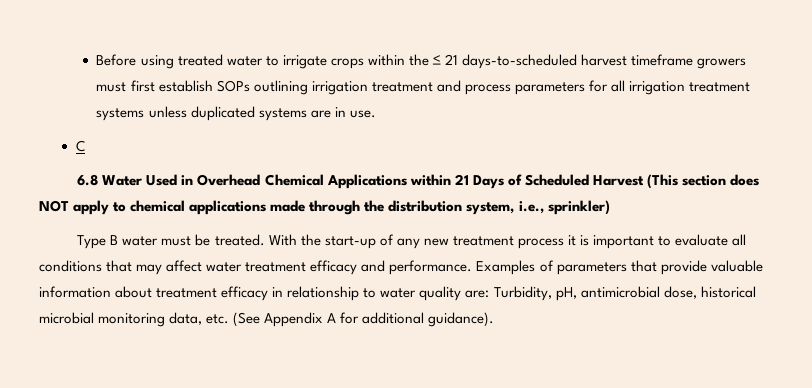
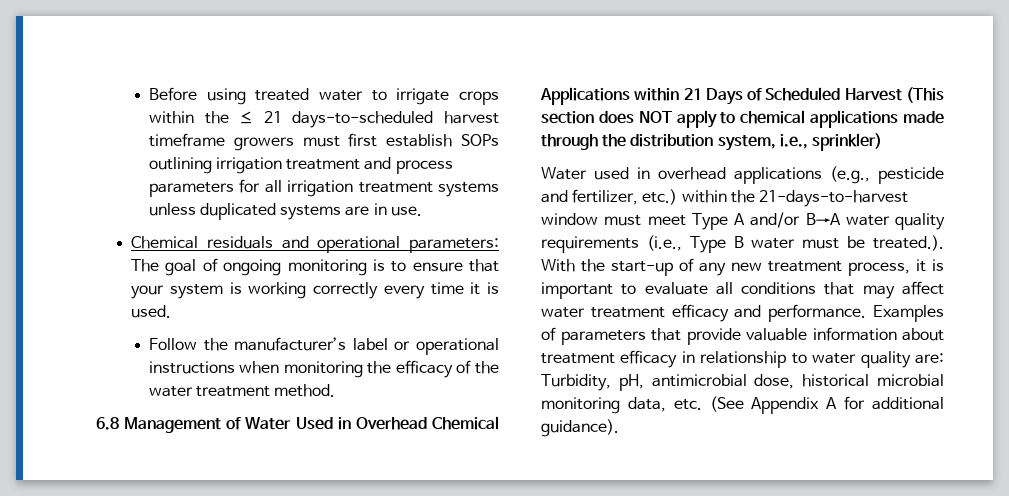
[75,140,85,152] C -> [130,236,499,253] [130,258,499,276] [130,282,500,299] [130,305,171,318] [148,337,499,355] [148,360,499,378] [148,384,336,397] Chemical residuals and operational parameters: The goal of ongoing monitoring is to ensure that your system is working correctly every time it is used. // Follow the manufacturer’s label or operational instructions when monitoring the efficacy of the water treatment method.
(99, 180) none -> [124,417,242,433] Management of
(610, 207) none -> [541,166,944,184] [541,189,908,207] [541,212,945,230] [541,235,682,253] Water used in overhead applications (e.g., pesticide and fertilizer, etc.) within the 21-days-to-harvest window must meet Type A and/or B→A water quality requirements (i.e.,
[214,234,265,246] treated. -> [873,235,944,251] treated.).
[517,238,564,249] process -> [848,262,910,276] process,

